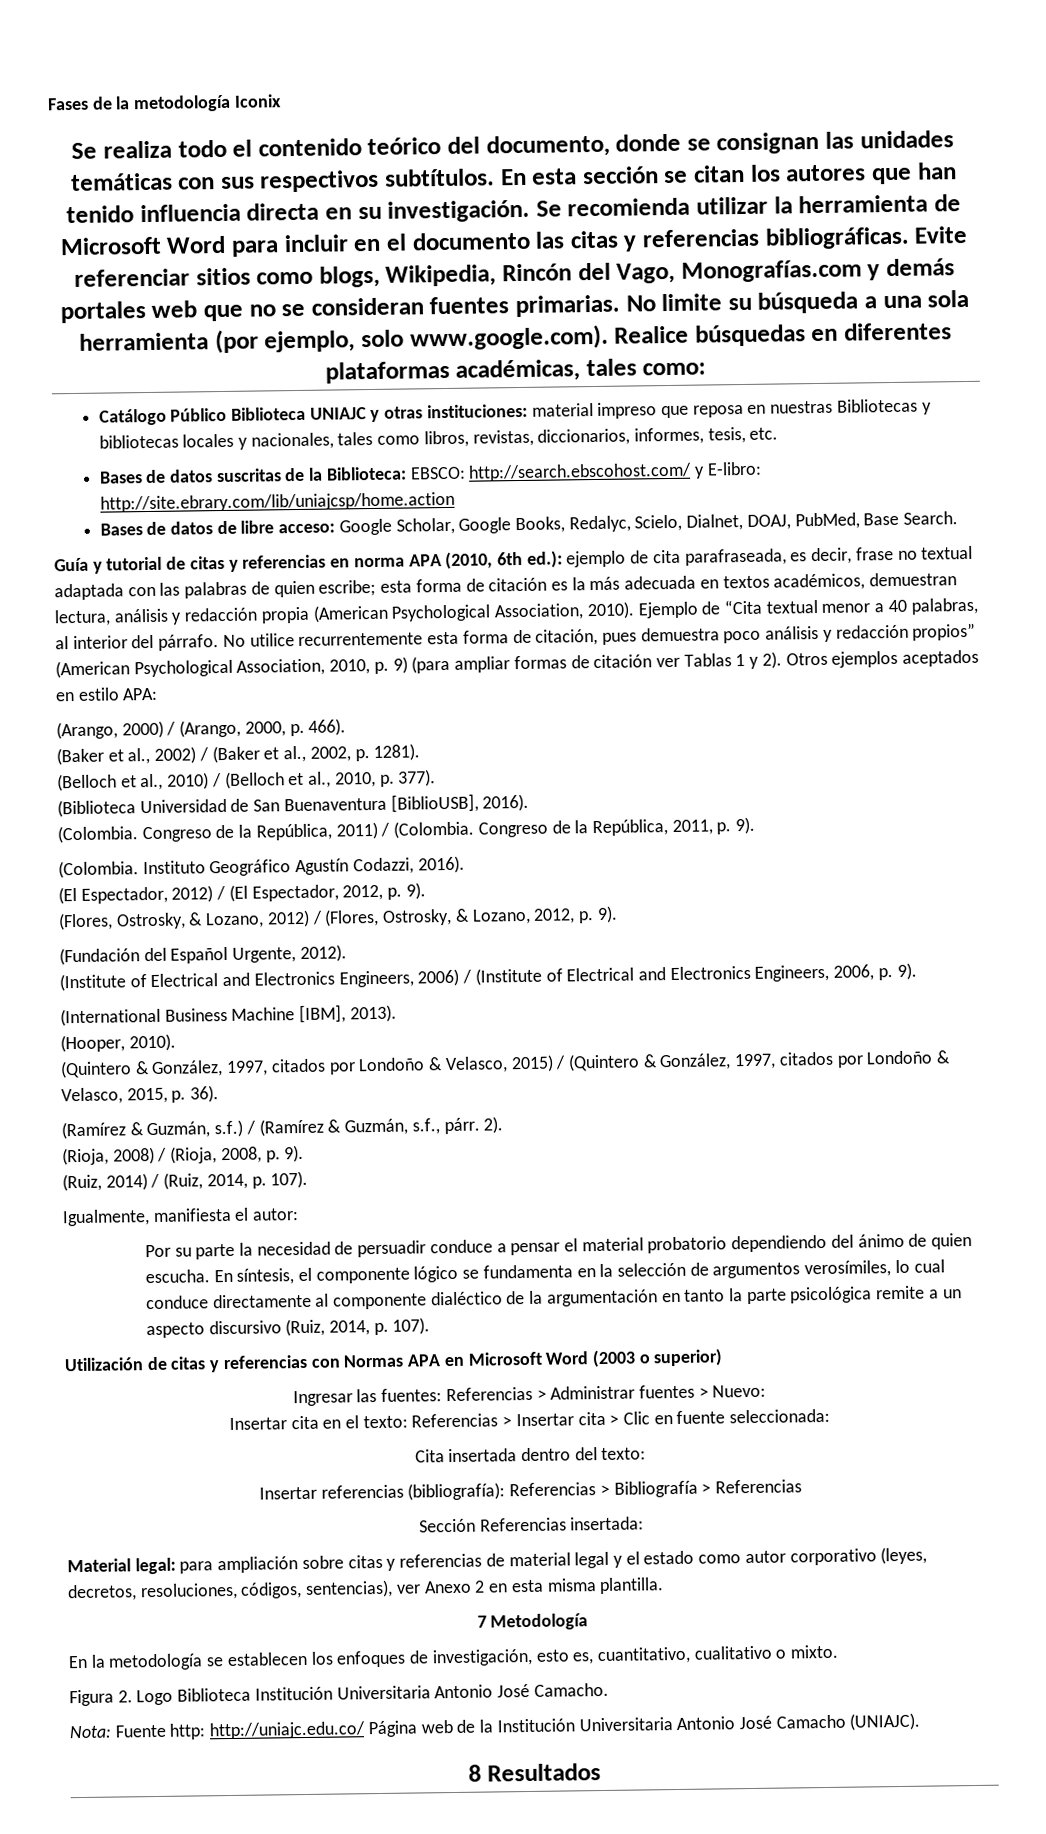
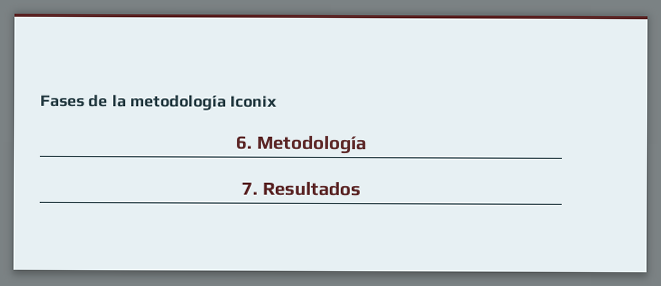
[71,130,954,159] [69,162,957,193] [66,194,961,224] [59,225,968,257] [73,258,956,288] [59,289,970,324] [79,322,952,354] [324,358,707,384] [98,398,932,426] [98,426,779,450] [98,461,762,484] [99,491,455,513] [99,511,959,536] [54,545,974,574] [54,572,958,601] [54,597,978,627] [55,622,977,651] [55,649,980,679] [55,687,159,702] [56,718,347,740] [56,743,421,766] [57,769,437,792] [57,793,530,818] [57,816,756,844] [58,855,465,879] [58,882,426,905] [58,905,618,931] [59,944,347,966] [59,962,917,992] [60,1004,397,1027] [60,1033,176,1053] [60,1050,952,1079] [61,1085,220,1105] [61,1116,504,1140] [62,1144,305,1166] [62,1170,309,1192] [62,1207,300,1227] [144,1232,973,1260] [144,1259,945,1285] [145,1285,962,1310] [145,1317,431,1339] [64,1348,724,1373] [292,1384,767,1407] [228,1408,831,1430] [414,1447,647,1463] [258,1479,803,1501] [418,1516,645,1533] [67,1546,928,1575] [67,1577,665,1602] [476,1613,589,1631] [68,1644,839,1671] [69,1682,609,1707] [69,1712,921,1740] [467,1764,482,1782] Se realiza todo el contenido teórico del documento, donde se consignan las unidades temáticas con sus respectivos subtítulos. En esta sección se citan los autores que han tenido influencia directa en su investigación. Se recomienda utilizar la herramienta de Microsoft Word para incluir en el documento las citas y referencias bibliográficas. Evite referenciar sitios como blogs, Wikipedia, Rincón del Vago, Monografías.com y demás portales web que no se consideran fuentes primarias. No limite su búsqueda a una sola herramienta (por ejemplo, solo www.google.com). Realice búsquedas en diferentes plataformas académicas, tales como: // Catálogo Público Biblioteca UNIAJC y otras instituciones: material impreso que reposa en nuestras Bibliotecas y bibliotecas locales y nacionales, tales como libros, revistas, diccionarios, informes, tesis, etc. // Bases de datos suscritas de la Biblioteca: EBSCO: http://search.ebscohost.com/ y E-libro: http://site.ebrary.com/lib/uniajcsp/home.action // Bases de datos de libre acceso: Google Scholar, Google Books, Redalyc, Scielo, Dialnet, DOAJ, PubMed, Base Search. // Guía y tutorial de citas y referencias en norma APA (2010, 6th ed.): ejemplo de cita parafraseada, es decir, frase no textual adaptada con las palabras de quien escribe; esta forma de citación es la más adecuada en textos académicos, demuestran lectura, análisis y redacción propia (American Psychological Association, 2010). Ejemplo de “Cita textual menor a 40 palabras, al interior del párrafo. No utilice recurrentemente esta forma de citación, pues demuestra poco análisis y redacción propios” (American Psychological Association, 2010, p. 9) (para ampliar formas de citación ver Tablas 1 y 2). Otros ejemplos aceptados en estilo APA: // (Arango, 2000) / (Arango, 2000, p. 466). // (Baker et al., 2002) / (Baker et al., 2002, p. 1281). // (Belloch et al., 2010) / (Belloch et al., 2010, p. 377). // (Biblioteca Universidad de San Buenaventura [BiblioUSB], 2016). // (Colombia. Congreso de la República, 2011) / (Colombia. Congreso de la República, 2011, p. 9). // (Colombia. Instituto Geográfico Agustín Codazzi, 2016). // (El Espectador, 2012) / (El Espectador, 2012, p. 9). // (Flores, Ostrosky, & Lozano, 2012) / (Flores, Ostrosky, & Lozano, 2012, p. 9). // (Fundación del Español Urgente, 2012). // (Institute of Electrical and Electronics Engineers, 2006) / (Institute of Electrical and Electronics Engineers, 2006, p. 9). // (International Business Machine [IBM], 2013). // (Hooper, 2010). // (Quintero & González, 1997, citados por Londoño & Velasco, 2015) / (Quintero & González, 1997, citados por Londoño & Velasco, 2015, p. 36). // (Ramírez & Guzmán, s.f.) / (Ramírez & Guzmán, s.f., párr. 2). // (Rioja, 2008) / (Rioja, 2008, p. 9). // (Ruiz, 2014) / (Ruiz, 2014, p. 107). // Igualmente, manifiesta el autor: // Por su parte la necesidad de persuadir conduce a pensar el material probatorio dependiendo del ánimo de quien escucha. En síntesis, el componente lógico se fundamenta en la selección de argumentos verosímiles, lo cual conduce directamente al componente dialéctico de la argumentación en tanto la parte psicológica remite a un aspecto discursivo (Ruiz, 2014, p. 107). // Utilización de citas y referencias con Normas APA en Microsoft Word (2003 o superior) // Ingresar las fuentes: Referencias > Administrar fuentes > Nuevo: // Insertar cita en el texto: Referencias > Insertar cita > Clic en fuente seleccionada: // Cita insertada dentro del texto: // Insertar referencias (bibliografía): Referencias > Bibliografía > Referencias // Sección Referencias insertada: // Material legal: para ampliación sobre citas y referencias de material legal y el estado como autor corporativo (leyes, decretos, resoluciones, códigos, sentencias), ver Anexo 2 en esta misma plantilla. // 7 Metodología // En la metodología se establecen los enfoques de investigación, esto es, cuantitativo, cualitativo o mixto. // Figura 2. Logo Biblioteca Institución Universitaria Antonio José Camacho. // Nota: Fuente http: http://uniajc.edu.co/ Página web de la Institución Universitaria Antonio José Camacho (UNIAJC). // 8 -> [235,135,367,155] [240,182,258,195] 6. Metodología // 7.

